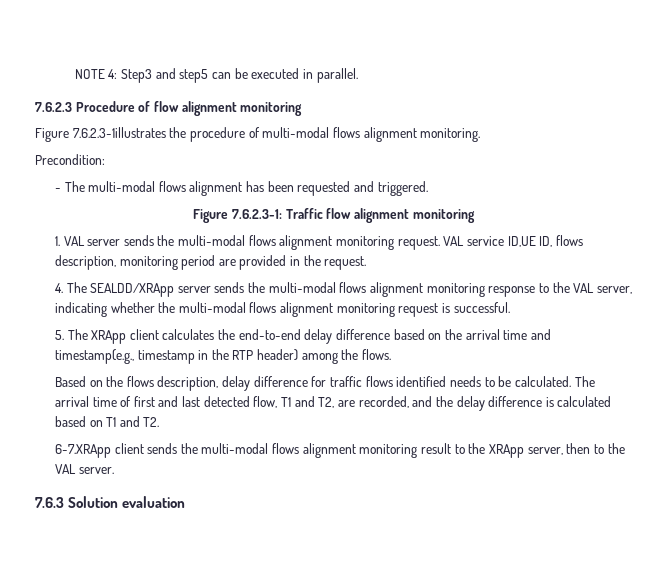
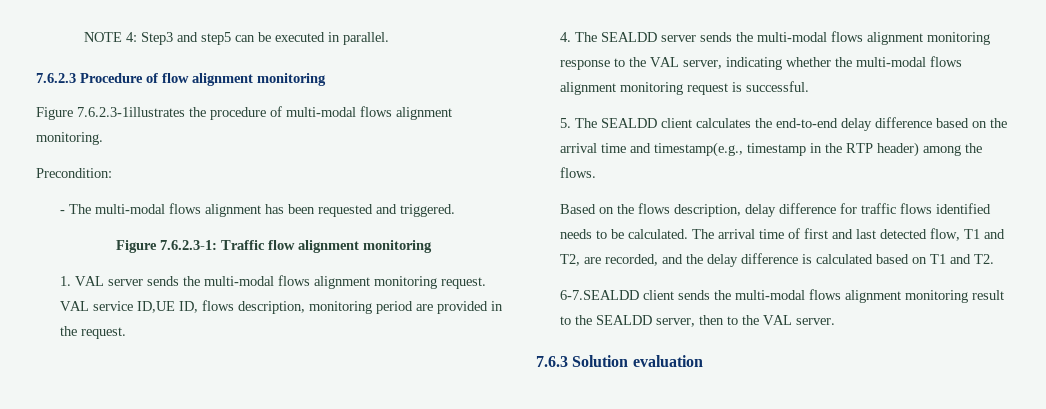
[90,283,175,297] SEALDD/XRApp -> [600,32,657,42] SEALDD
[91,330,127,344] XRApp -> [600,118,657,128] SEALDD
[54,444,111,458] 6-7.XRApp -> [559,290,639,300] 6-7.SEALDD
[488,444,524,458] XRApp -> [595,315,652,325] SEALDD

